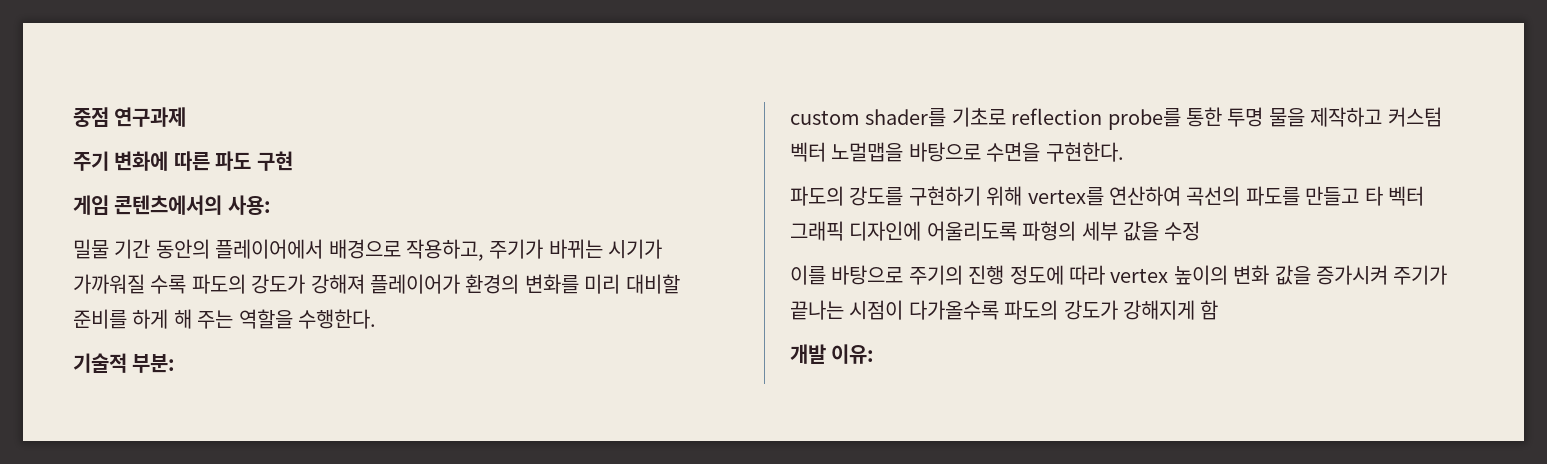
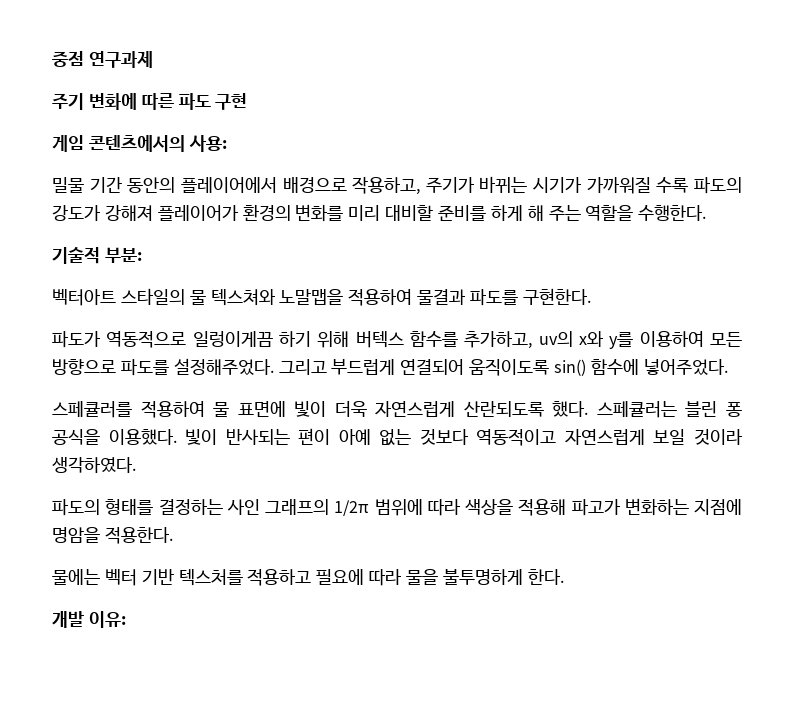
[790,107,1442,130] [790,142,1124,162] [790,186,1424,206] [790,221,1201,241] [790,265,1448,285] [790,300,1219,320] custom shader를 기초로 reflection probe를 통한 투명 물을 제작하고 커스텀 벡터 노멀맵을 바탕으로 수면을 구현한다. // 파도의 강도를 구현하기 위해 vertex를 연산하여 곡선의 파도를 만들고 타 벡터 그래픽 디자인에 어울리도록 파형의 세부 값을 수정 // 이를 바탕으로 주기의 진행 정도에 따라 vertex 높이의 변화 값을 증가시켜 주기가 끝나는 시점이 다가올수록 파도의 강도가 강해지게 함 -> [52,288,591,306] [52,331,742,349] [52,358,728,376] [52,401,742,418] [52,428,743,446] [52,457,136,473] [52,498,742,516] [52,527,173,544] [52,569,564,586] 벡터아트 스타일의 물 텍스쳐와 노말맵을 적용하여 물결과 파도를 구현한다. // 파도가 역동적으로 일렁이게끔 하기 위해 버텍스 함수를 추가하고, uv의 x와 y를 이용하여 모든 방향으로 파도를 설정해주었다. 그리고 부드럽게 연결되어 움직이도록 sin() 함수에 넣어주었다. // 스페큘러를 적용하여 물 표면에 빛이 더욱 자연스럽게 산란되도록 했다. 스페큘러는 블린 퐁 공식을 이용했다. 빛이 반사되는 편이 아예 없는 것보다 역동적이고 자연스럽게 보일 것이라 생각하였다. // 파도의 형태를 결정하는 사인 그래프의 1/2π 범위에 따라 색상을 적용해 파고가 변화하는 지점에 명암을 적용한다. // 물에는 벡터 기반 텍스처를 적용하고 필요에 따라 물을 불투명하게 한다.

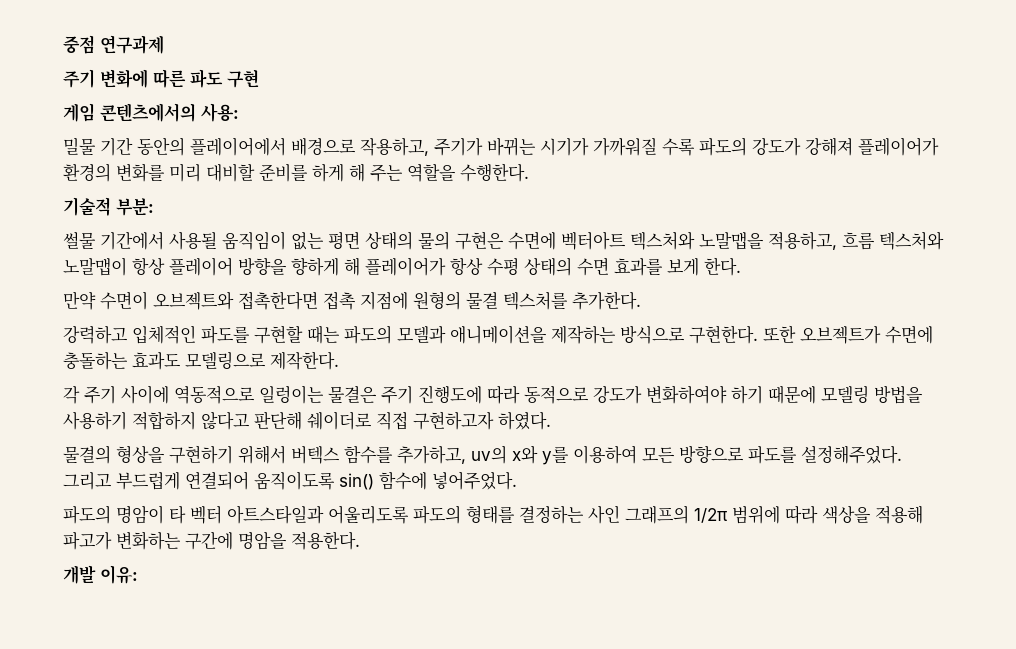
[52,288,591,306] [52,331,350,348] 벡터아트 스타일의 물 텍스쳐와 노말맵을 적용하여 물결과 파도를 구현한다. // 파도가 역동적으로 일렁이게끔 하기 위해 -> [63,231,944,250] [63,257,741,276] [63,291,641,310] [63,325,933,344] [63,351,339,370] [63,385,923,404] [63,411,551,430] [63,445,286,464] 썰물 기간에서 사용될 움직임이 없는 평면 상태의 물의 구현은 수면에 벡터아트 텍스처와 노말맵을 적용하고, 흐름 텍스처와 노말맵이 항상 플레이어 방향을 향하게 해 플레이어가 항상 수평 상태의 수면 효과를 보게 한다. // 만약 수면이 오브젝트와 접촉한다면 접촉 지점에 원형의 물결 텍스처를 추가한다. // 강력하고 입체적인 파도를 구현할 때는 파도의 모델과 애니메이션을 제작하는 방식으로 구현한다. 또한 오브젝트가 수면에 충돌하는 효과도 모델링으로 제작한다. // 각 주기 사이에 역동적으로 일렁이는 물결은 주기 진행도에 따라 동적으로 강도가 변화하여야 하기 때문에 모델링 방법을 사용하기 적합하지 않다고 판단해 쉐이더로 직접 구현하고자 하였다. // 물결의 형상을 구현하기 위해서
[52,401,742,418] [52,428,743,446] [52,457,136,473] 스페큘러를 적용하여 물 표면에 빛이 더욱 자연스럽게 산란되도록 했다. 스페큘러는 블린 퐁 공식을 이용했다. 빛이 반사되는 편이 아예 없는 것보다 역동적이고 자연스럽게 보일 것이라 생각하였다. // -> [63,505,409,524] 파도의 명암이 타 벡터 아트스타일과 어울리도록
[694,499,742,515] 지점에 -> [185,531,233,550] 구간에
[52,569,564,586] // 물에는 벡터 기반 텍스처를 적용하고 필요에 따라 물을 불투명하게 한다. -> (360, 540) none

